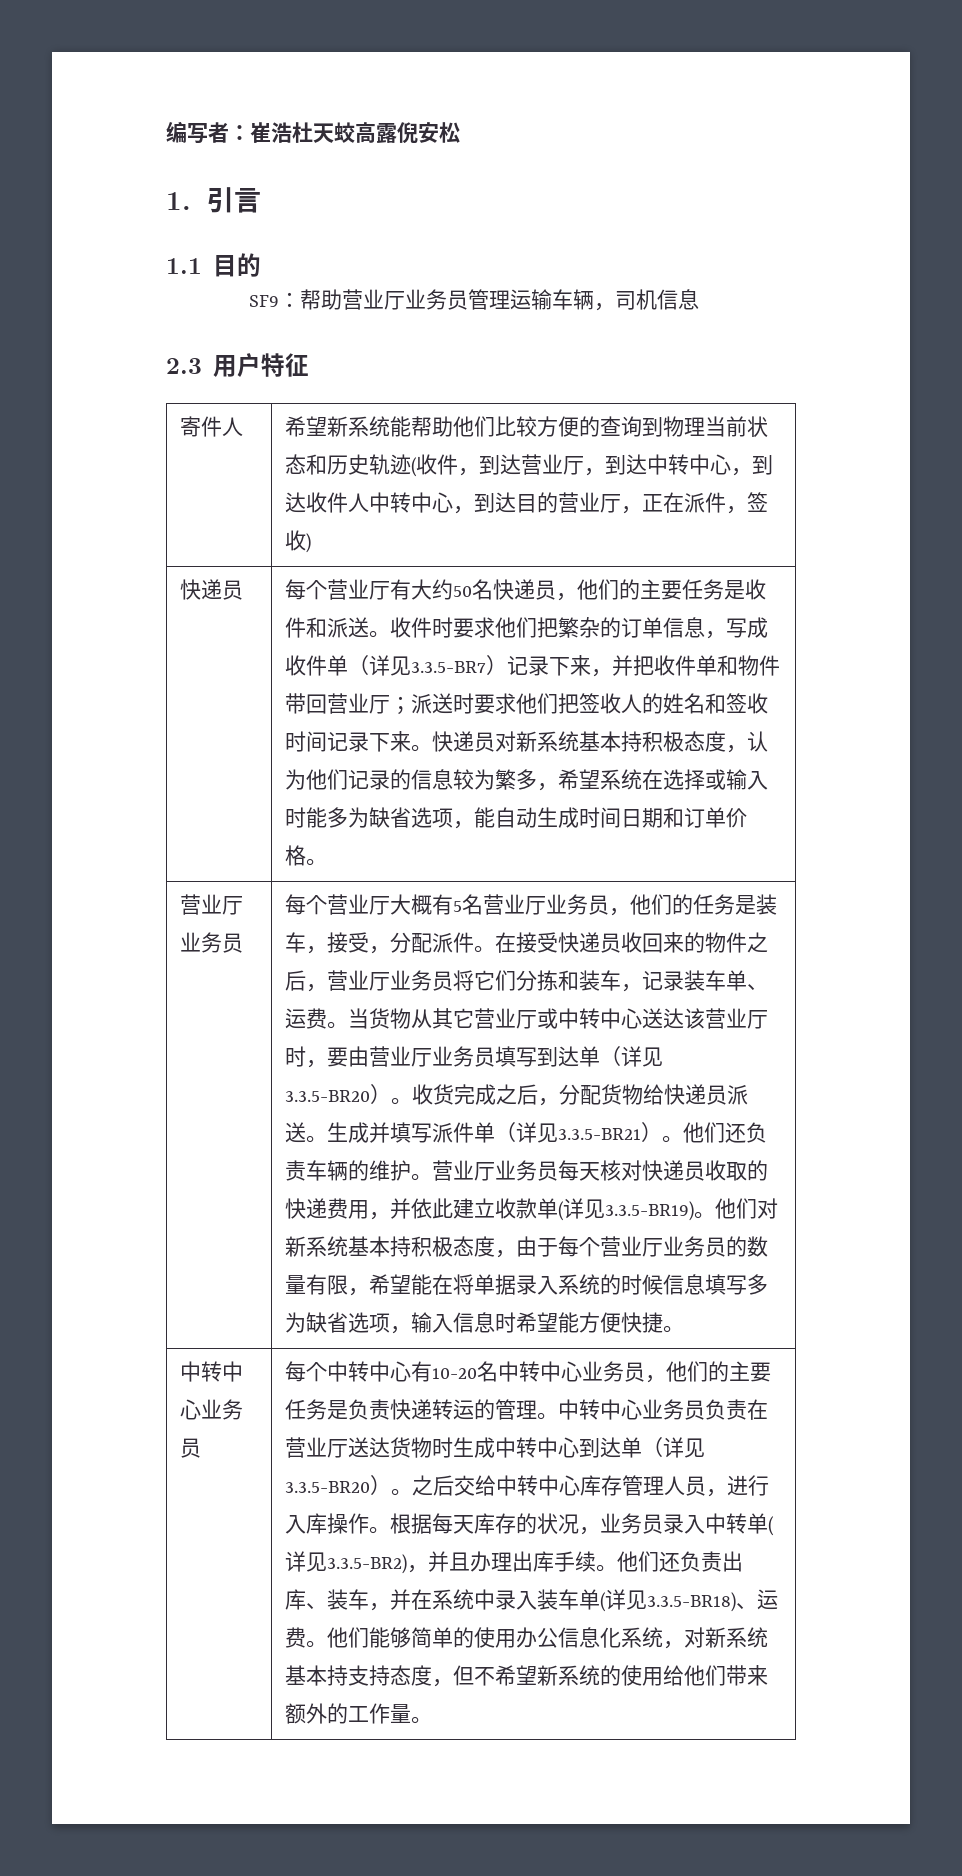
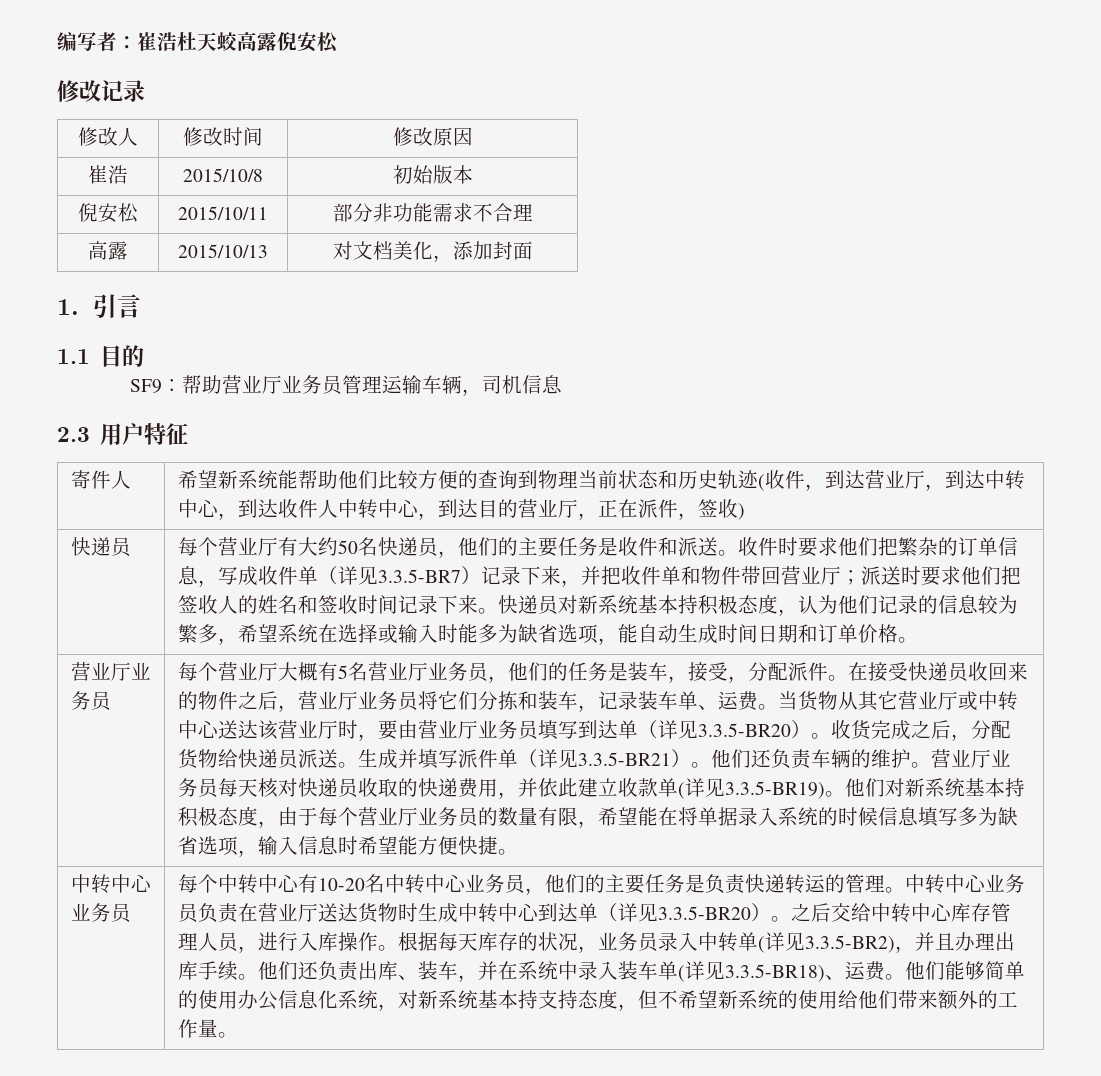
(460, 132) none -> [57,80,145,102] [78,127,138,146] [183,127,263,146] [392,127,473,146] [88,165,128,184] [183,168,263,182] [392,165,473,184] [78,203,138,223] [178,206,268,220] [332,203,533,222] [88,241,128,260] [178,244,268,258] [332,241,533,262] // 修改记录 // 修改人 | 修改时间 | 修改原因 // 崔浩 | 2015/10/8 | 初始版本 // 倪安松 | 2015/10/11 | 部分非功能需求不合理 // 高露 | 2015/10/13 | 对文档美化，添加封面

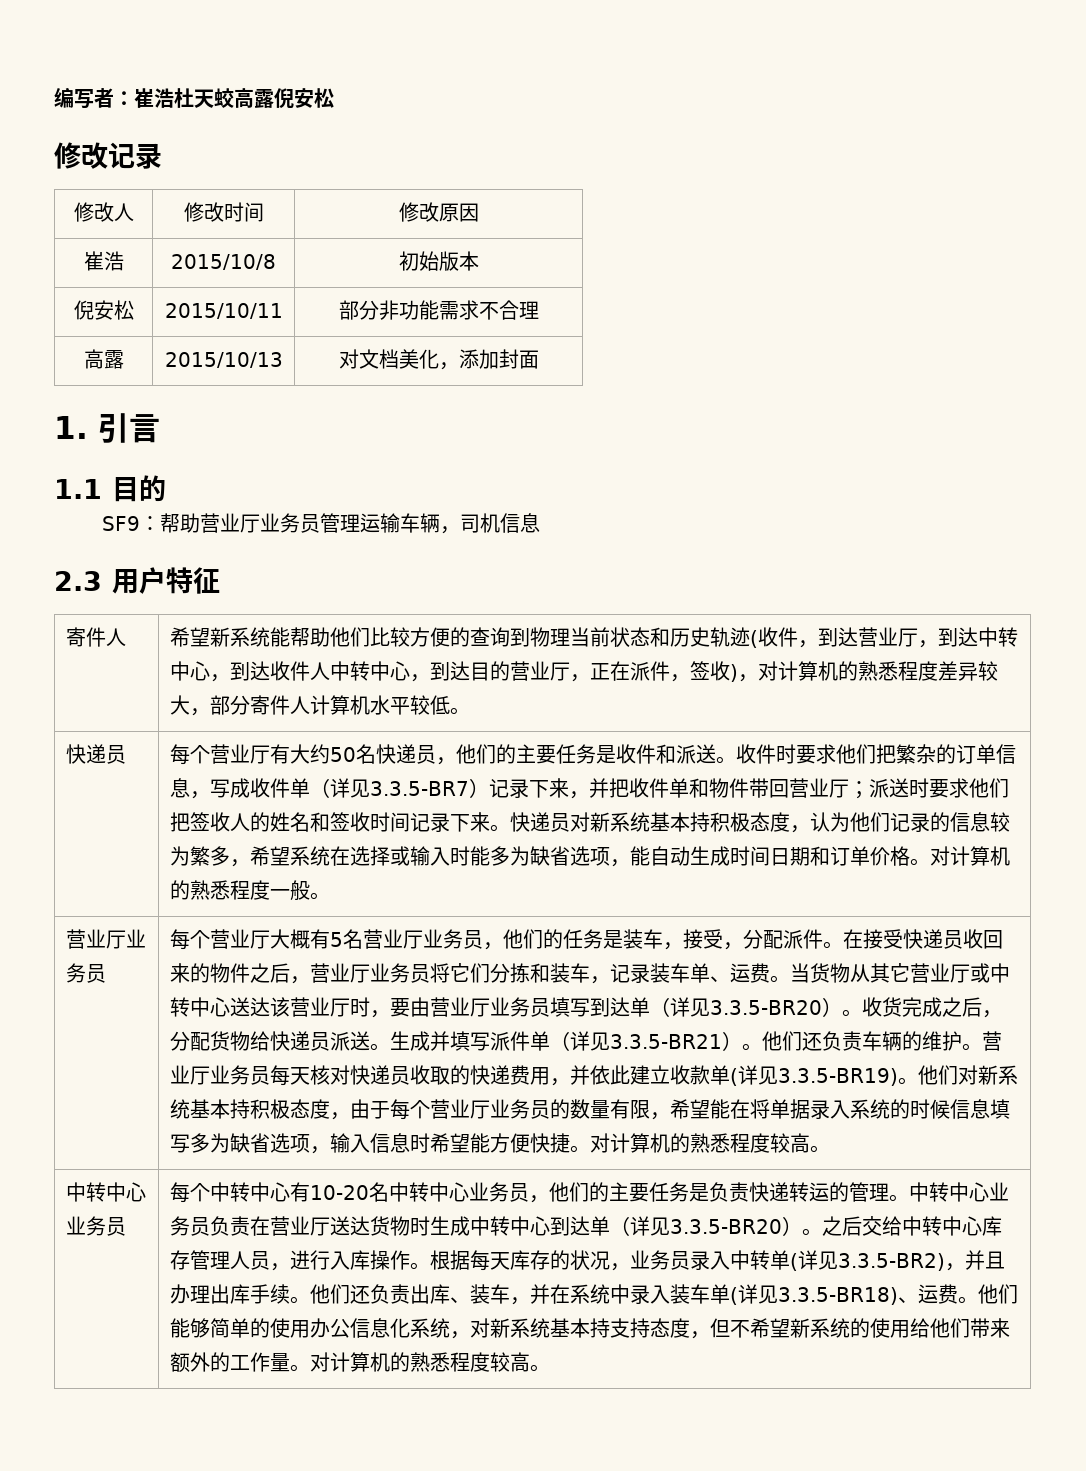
(745, 511) none -> [737,661,998,682] [169,695,470,716] ，对计算机的熟悉程度差异较大，部分寄件人计算机水平较低。
(918, 640) none -> [929,846,1010,866] [169,880,330,900] 对计算机的熟悉程度一般。
(518, 852) none -> [589,1133,830,1153] 对计算机的熟悉程度较高。
(238, 1035) none -> [309,1352,550,1372] 对计算机的熟悉程度较高。

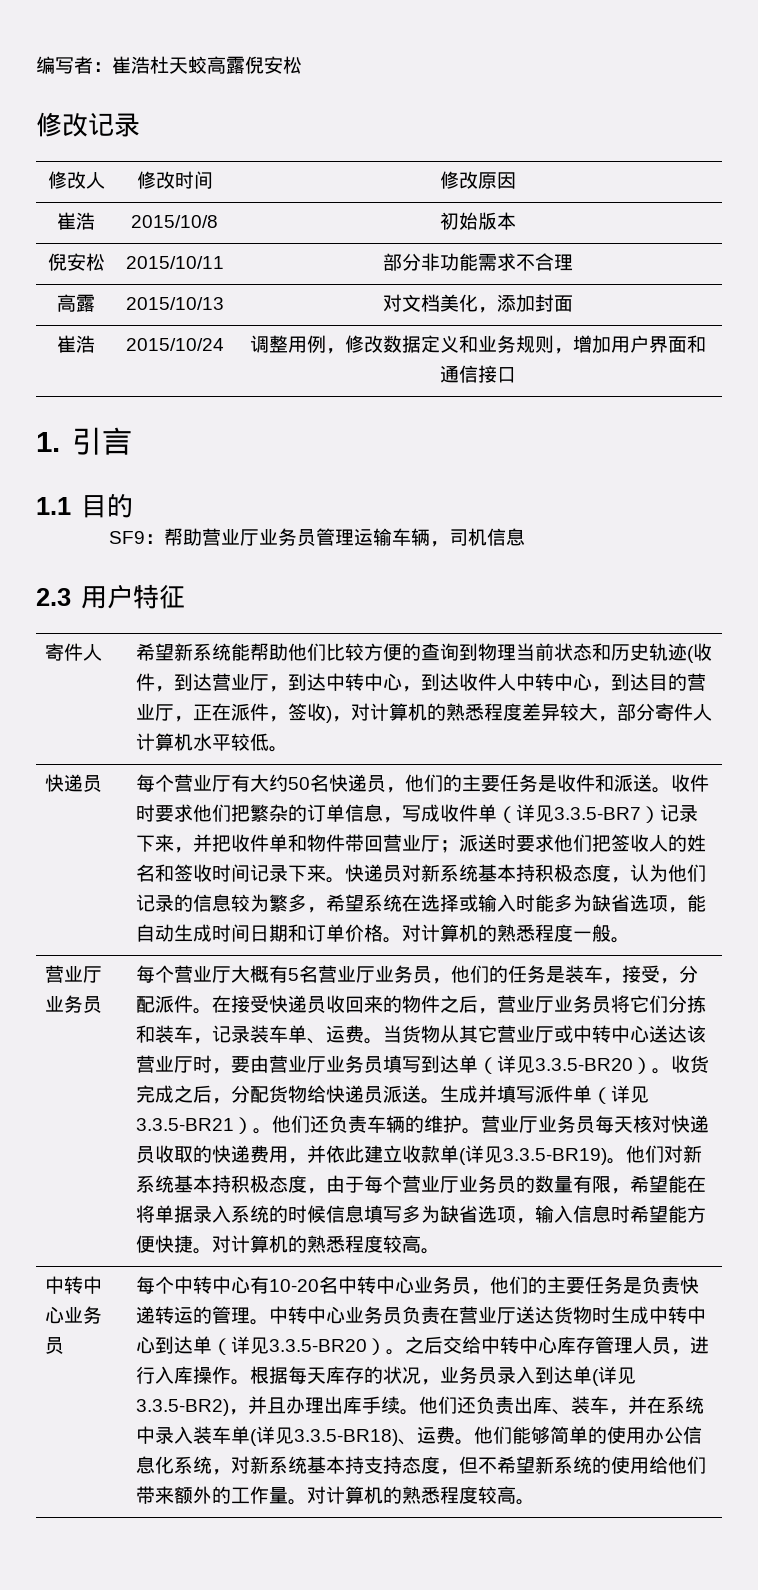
(539, 359) none -> [57,335,95,353] [125,338,224,351] [249,335,706,354] [439,365,516,383] // 崔浩 | 2015/10/24 | 调整用例，修改数据定义和业务规则，增加用户界面和通信接口
[729,1250,770,1270] 中转 -> [535,1366,574,1384] 到达

